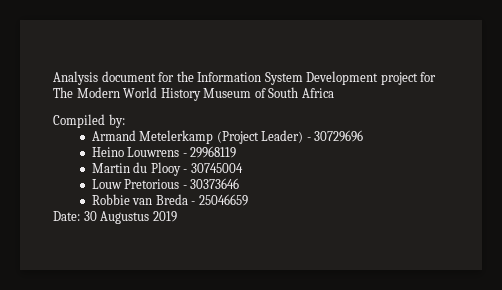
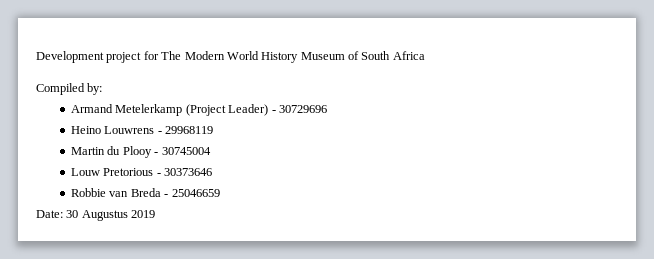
[53,71,303,85] Analysis document for the Information System -> (36, 57) none

